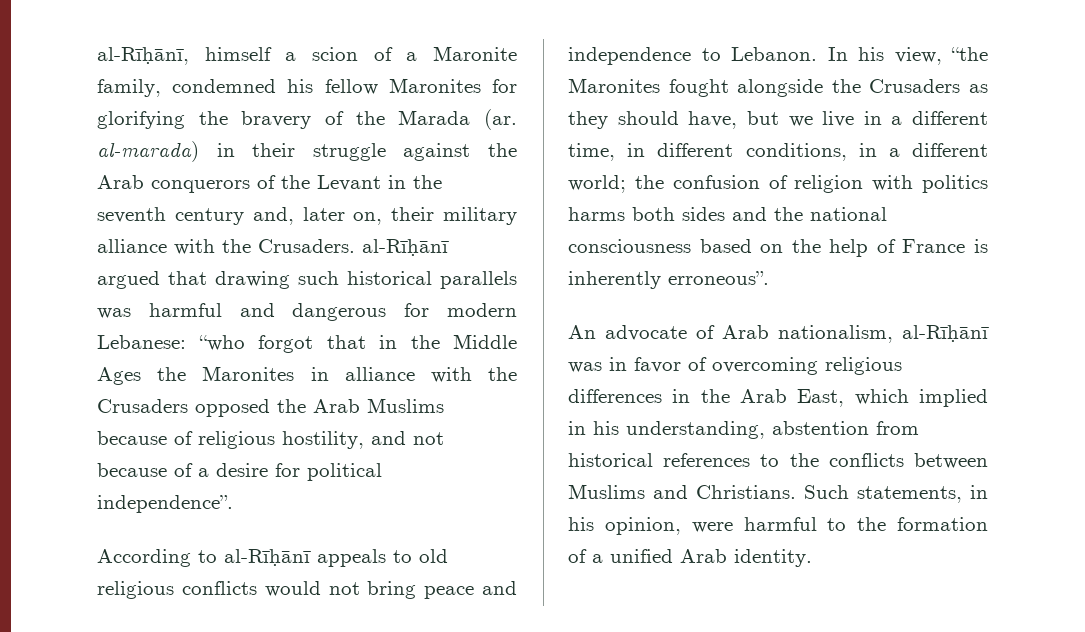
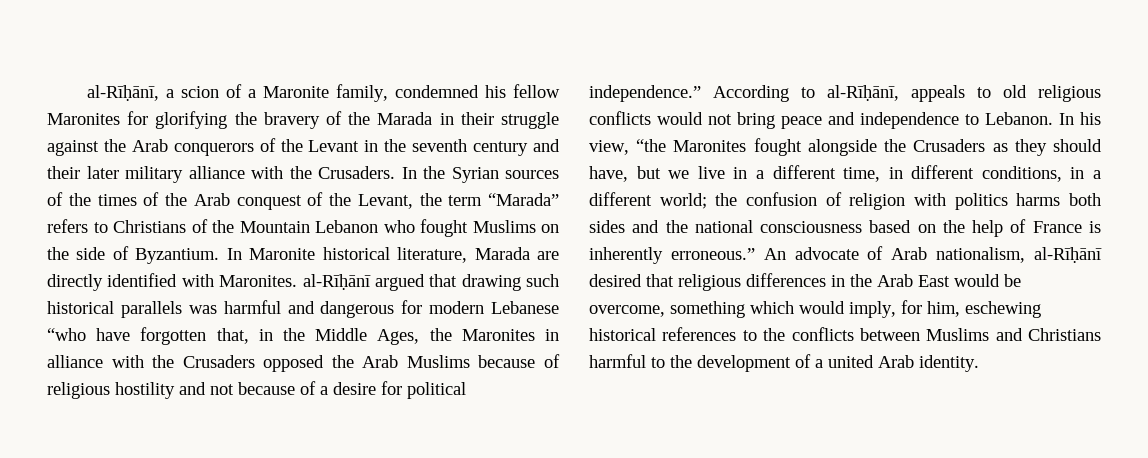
[97,47,272,65] al-Rīḥānī, himself -> [87,85,160,101] al-Rīḥānī,
[484,109,517,130] [97,141,199,162] (ar. al-marada) -> (433, 118) none
[252,207,435,225] and, later on, their -> [533,139,561,152] [47,166,119,179] and their later
(355, 246) none -> [401,166,559,183] [47,192,559,210] [47,219,559,237] [47,246,559,264] [47,273,298,291] In the Syrian sources of the times of the Arab conquest of the Levant, the term “Marada” refers to Christians of the Mountain Lebanon who fought Muslims on the side of Byzantium. In Maronite historical literature, Marada are directly identified with Maronites.
[97,335,366,353] Lebanese: “who forgot that -> [491,301,559,314] [47,327,249,345] Lebanese “who have forgotten that,
[97,367,141,385] Ages -> [377,329,420,345] Ages,
[282,431,364,449] hostility, -> [115,382,175,399] hostility
[97,495,233,513] independence”. // -> [589,85,701,102] independence.”
[224,549,311,566] al-Rīḥānī -> [827,85,899,101] al-Rīḥānī,
[668,271,769,285] erroneous”. // -> [670,248,755,260] erroneous.”
[568,357,818,375] was in favor of overcoming -> [589,274,674,287] desired that
[797,389,988,407] [568,421,919,439] East, which implied in his understanding, abstention from -> [918,274,1021,287] [589,300,1041,318] East would be overcome, something which would imply, for him, eschewing
[696,485,988,503] [568,517,733,535] Christians. Such statements, in his opinion, were -> [1028,328,1101,341] Christians
[897,517,988,531] [568,549,673,563] formation of a unified -> [697,354,874,372] development of a united

